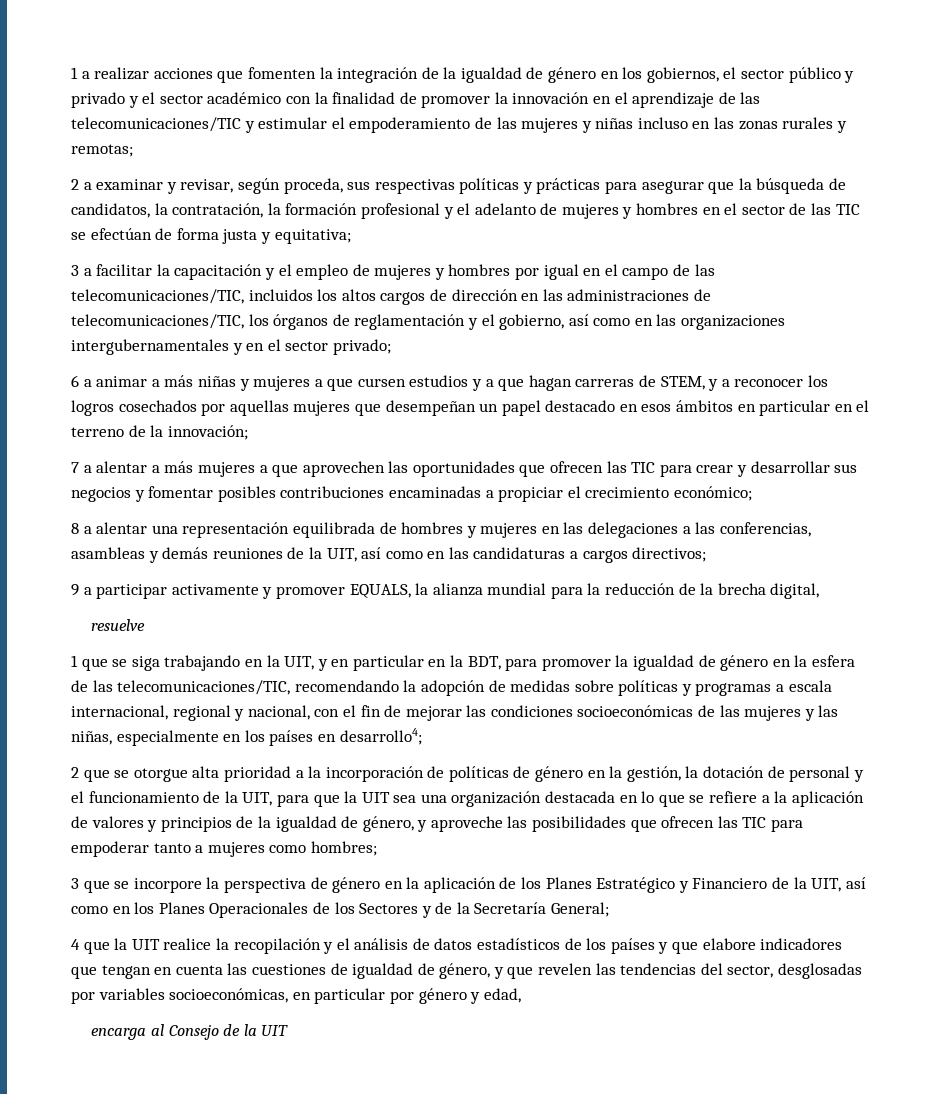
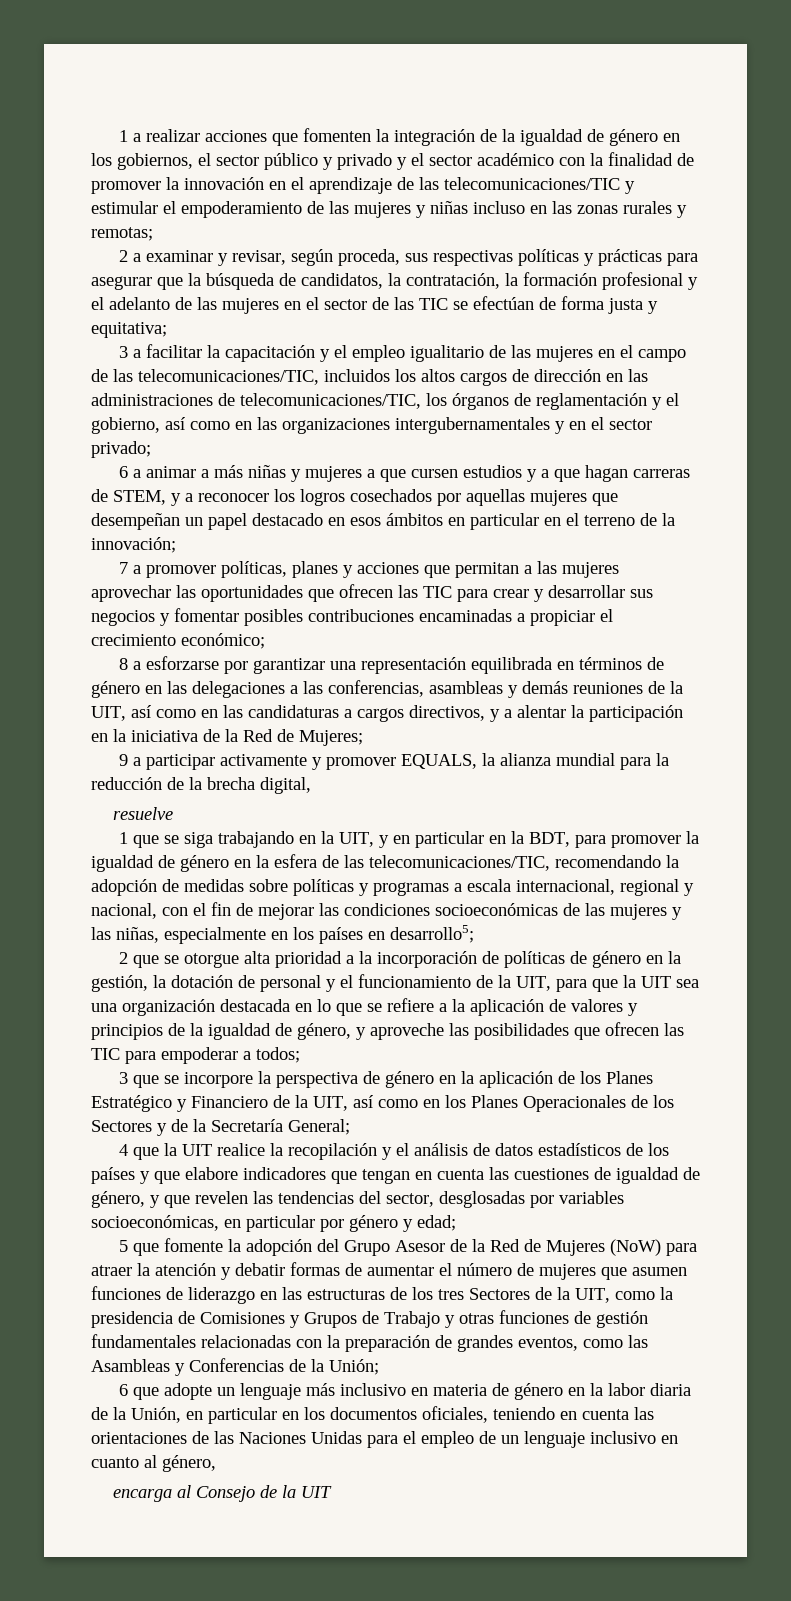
[561,203,699,219] mujeres y hombres -> [197,297,279,314] las mujeres
[352,264,579,280] de mujeres y hombres por igual -> [409,345,593,362] igualitario de las mujeres
[96,461,385,477] alentar a más mujeres a que aprovechen -> [145,561,619,578] [91,585,171,602] promover políticas, planes y acciones que permitan a las mujeres aprovechar
[96,522,538,538] alentar una representación equilibrada de hombres y mujeres -> [145,656,664,674] [91,681,140,698] esforzarse por garantizar una representación equilibrada en términos de género
[632,547,707,562] directivos; -> [409,705,683,722] [91,729,363,746] directivos, y a alentar la participación en la iniciativa de la Red de Mujeres;
[339,728,422,745] desarrollo4; -> [390,925,474,943] desarrollo5;
[153,841,377,857] tanto a mujeres como hombres; -> [243,1047,300,1063] a todos;
[483,988,521,1003] edad, -> [417,1215,456,1231] [118,1238,697,1256] [91,1262,687,1280] [91,1286,673,1304] [91,1310,648,1328] [91,1334,648,1352] [91,1358,379,1376] [118,1383,691,1400] [91,1406,654,1424] [91,1431,678,1448] [91,1455,216,1472] edad; // 5 que fomente la adopción del Grupo Asesor de la Red de Mujeres (NoW) para atraer la atención y debatir formas de aumentar el número de mujeres que asumen funciones de liderazgo en las estructuras de los tres Sectores de la UIT, como la presidencia de Comisiones y Grupos de Trabajo y otras funciones de gestión fundamentales relacionadas con la preparación de grandes eventos, como las Asambleas y Conferencias de la Unión; // 6 que adopte un lenguaje más inclusivo en materia de género en la labor diaria de la Unión, en particular en los documentos oficiales, teniendo en cuenta las orientaciones de las Naciones Unidas para el empleo de un lenguaje inclusivo en cuanto al género,

